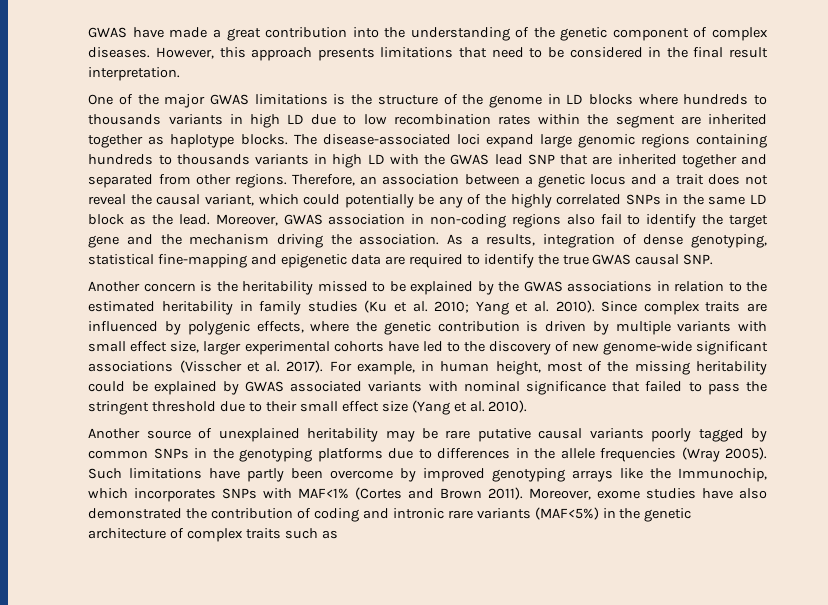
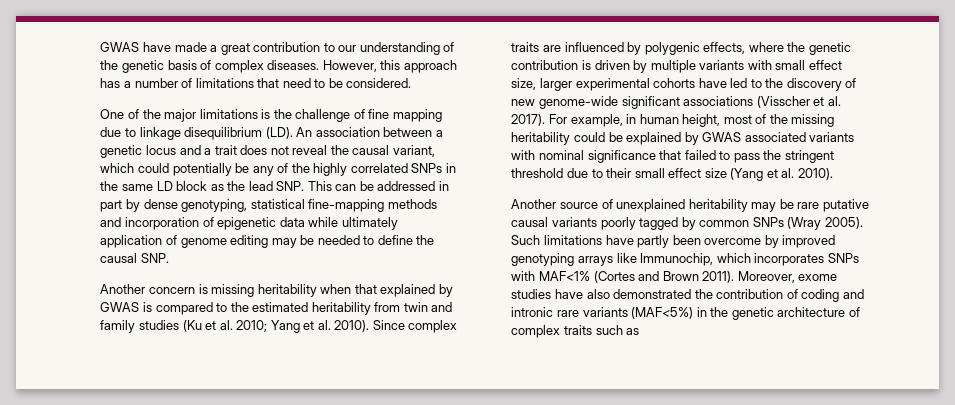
[352,27,406,38] into the -> [323,43,357,52] to our
[612,28,689,41] component -> [167,60,197,70] basis
[317,48,375,61] presents -> [100,78,193,88] has a number of
[569,47,769,58] [88,67,181,81] considered in the final result interpretation. -> [346,78,412,88] considered.
[210,94,250,105] GWAS -> (197, 115) none
[377,94,768,108] [88,114,768,128] [88,134,767,148] [88,154,767,168] [88,174,378,188] structure of the genome in LD blocks where hundreds to thousands variants in high LD due to low recombination rates within the segment are inherited together as haplotype blocks. The disease-associated loci expand large genomic regions containing hundreds to thousands variants in high LD with the GWAS lead SNP that are inherited together and separated from other regions. Therefore, an -> [295,109,442,122] [100,127,313,140] challenge of fine mapping due to linkage disequilibrium (LD). An
[178,214,769,228] [88,234,767,248] [88,254,632,268] lead. Moreover, GWAS association in non-coding regions also fail to identify the target gene and the mechanism driving the association. As a results, integration of dense genotyping, statistical fine-mapping and epigenetic data are required to identify the true GWAS -> [248,181,449,191] [100,199,437,212] [100,217,398,230] [100,235,435,248] lead SNP. This can be addressed in part by dense genotyping, statistical fine-mapping methods and incorporation of epigenetic data while ultimately application of genome editing may be needed to define the
[216,281,725,295] the heritability missed to be explained by the GWAS associations in relation -> [211,284,453,297] [100,302,213,315] missing heritability when that explained by GWAS is compared
[239,301,253,311] in -> [374,302,453,312] from twin and
[194,448,677,462] in the genotyping platforms due to differences in the allele frequencies -> (784, 222) none
[650,468,672,479] the -> (637, 258) none

